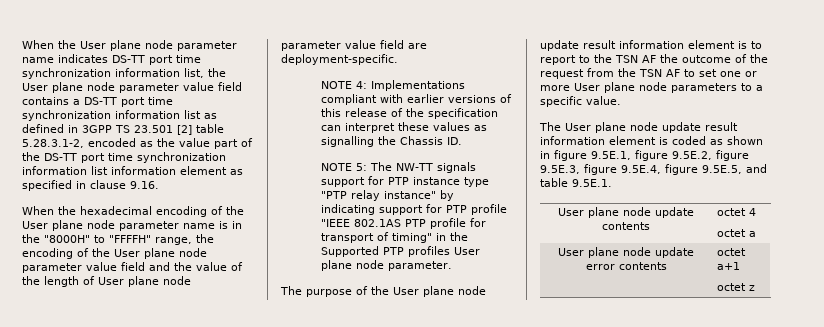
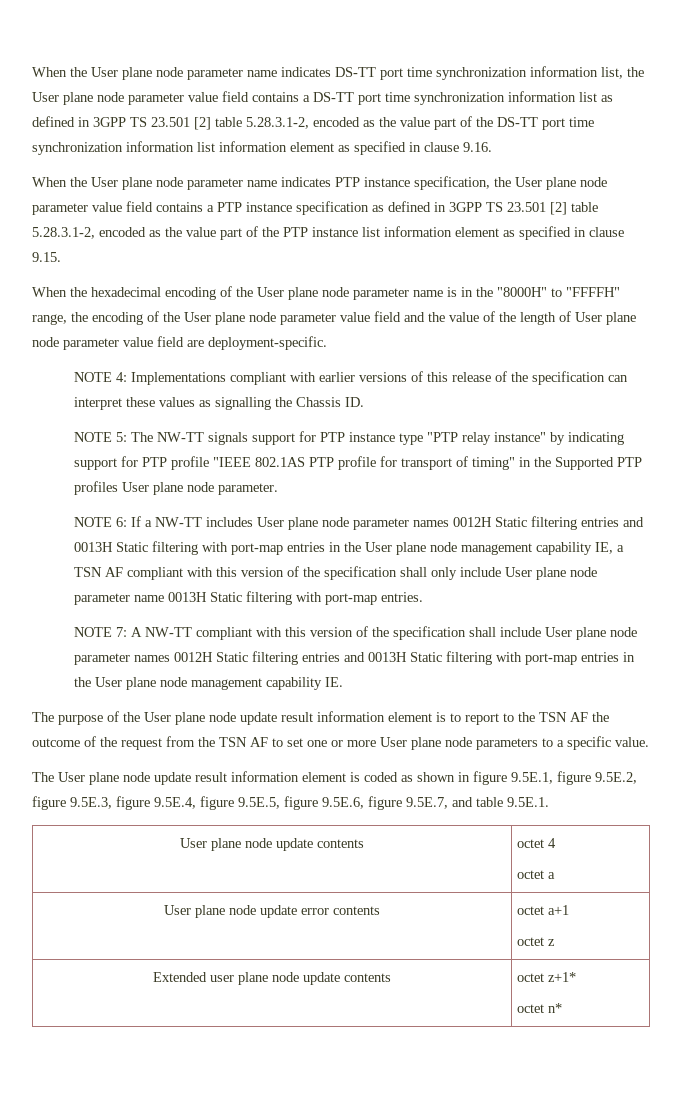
(159, 185) none -> [32,176,607,190] [32,201,598,215] [32,226,624,240] [32,252,61,262] // When the User plane node parameter name indicates PTP instance specification, the User plane node parameter value field contains a PTP instance specification as defined in 3GPP TS 23.501 [2] table 5.28.3.1-2, encoded as the value part of the PTP instance list information element as specified in clause 9.15.
(453, 266) none -> [74,516,645,530] [74,541,625,555] [74,566,598,580] [74,591,424,605] [74,626,638,640] [74,651,636,665] [74,677,344,690] // NOTE 6: If a NW-TT includes User plane node parameter names 0012H Static filtering entries and 0013H Static filtering with port-map entries in the User plane node management capability IE, a TSN AF compliant with this version of the specification shall only include User plane node parameter name 0013H Static filtering with port-map entries. // NOTE 7: A NW-TT compliant with this version of the specification shall include User plane node parameter names 0012H Static filtering entries and 0013H Static filtering with port-map entries in the User plane node management capability IE.
(742, 169) none -> [284,796,448,810] figure 9.5E.6, figure 9.5E.7,
(755, 288) none -> [153,972,391,985] [517,972,577,982] [517,1003,563,1013] // Extended user plane node update contents | octet z+1* // octet n*

